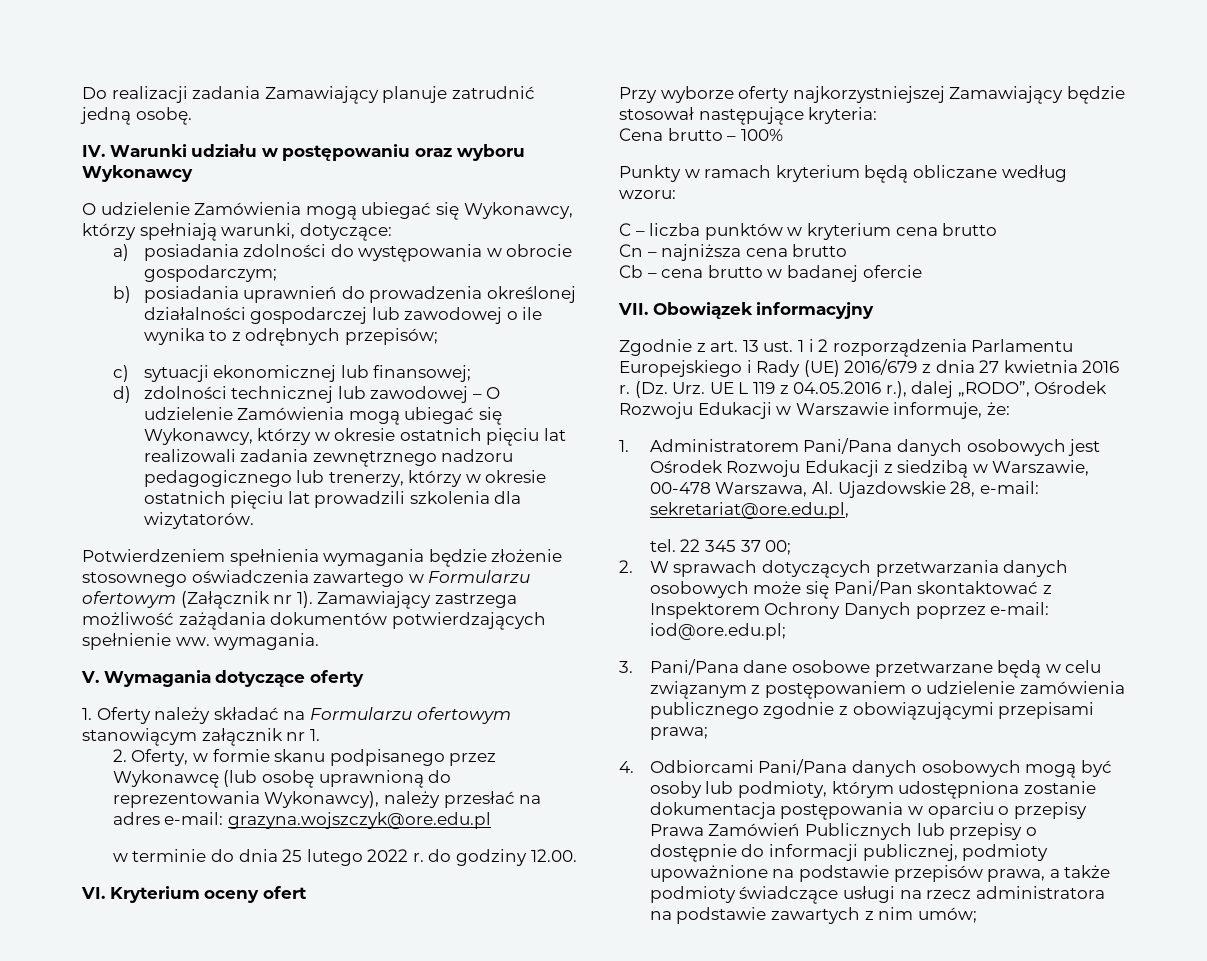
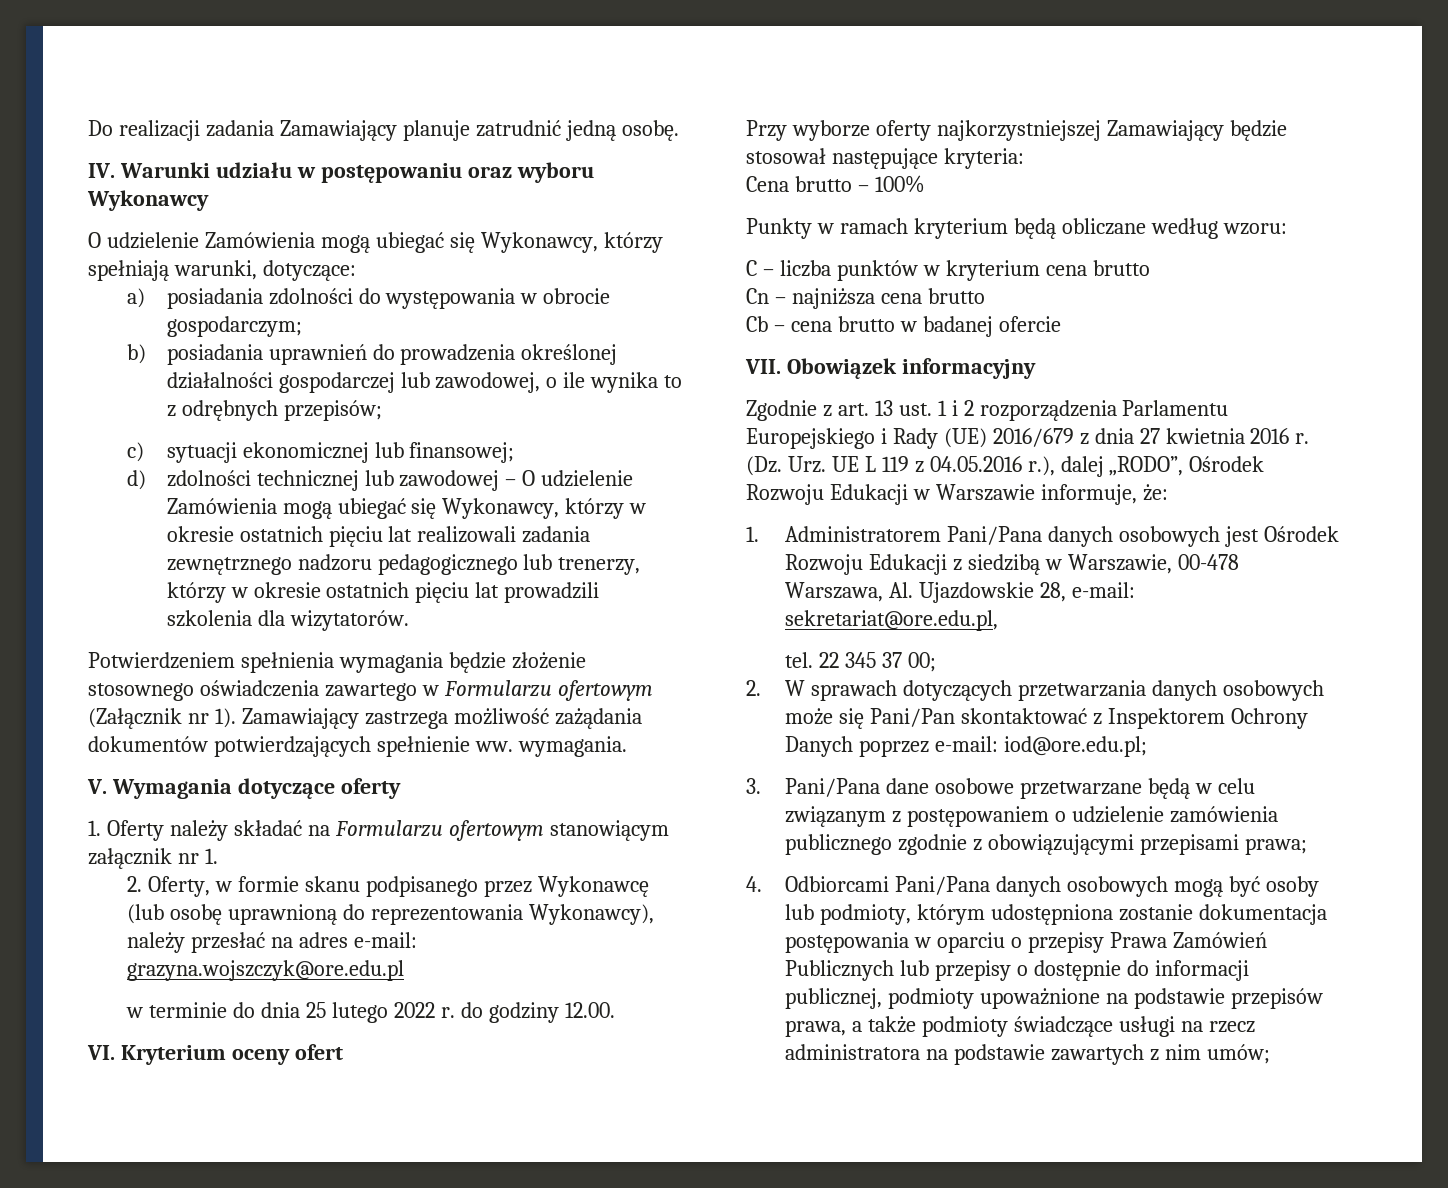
[404,307,503,324] zawodowej -> [435,372,541,393] zawodowej,

